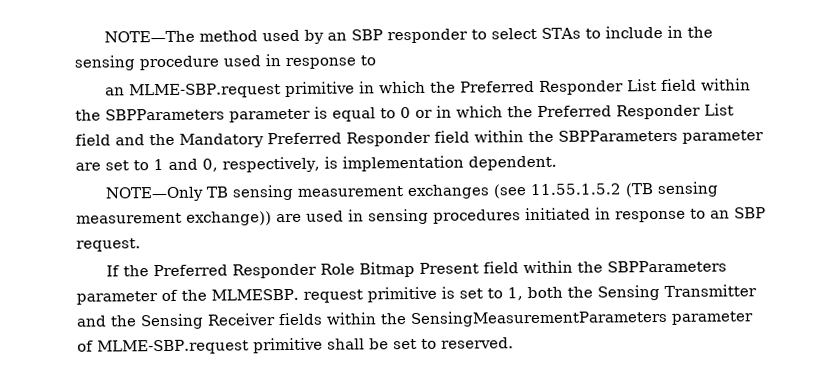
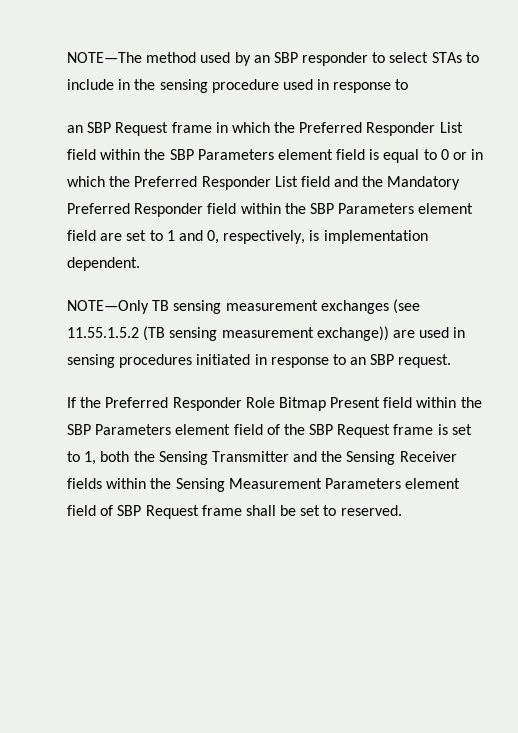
[129,81,356,99] MLME-SBP.request primitive -> [87,122,212,136] SBP Request frame
[105,108,311,123] SBPParameters parameter -> [169,149,366,160] SBP Parameters element field
[558,129,764,144] SBPParameters parameter -> [309,203,474,214] [67,230,96,241] SBP Parameters element field
[607,260,728,273] [76,286,437,305] SBPParameters parameter of the MLMESBP. request primitive -> [67,424,434,438] SBP Parameters element field of the SBP Request frame
[410,309,754,328] [77,337,323,355] SensingMeasurementParameters parameter of MLME-SBP.request primitive -> [175,478,461,492] [67,505,242,519] Sensing Measurement Parameters element field of SBP Request frame

